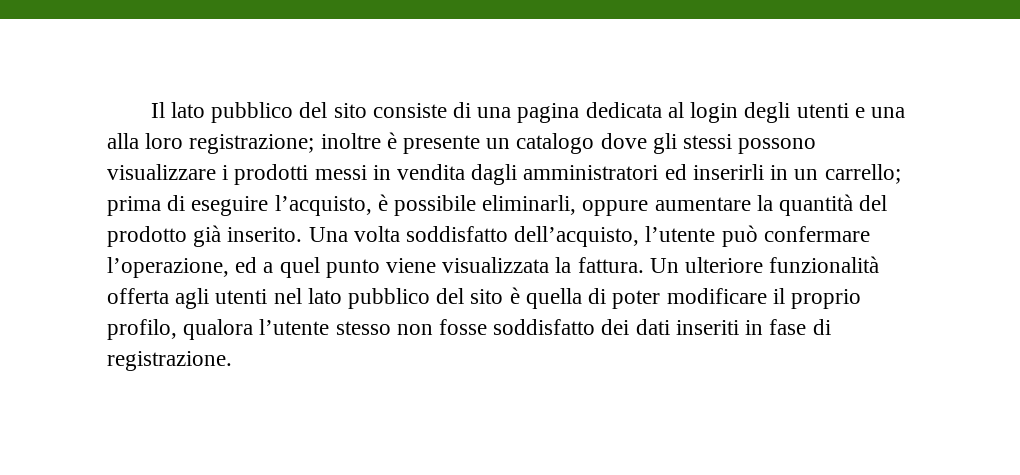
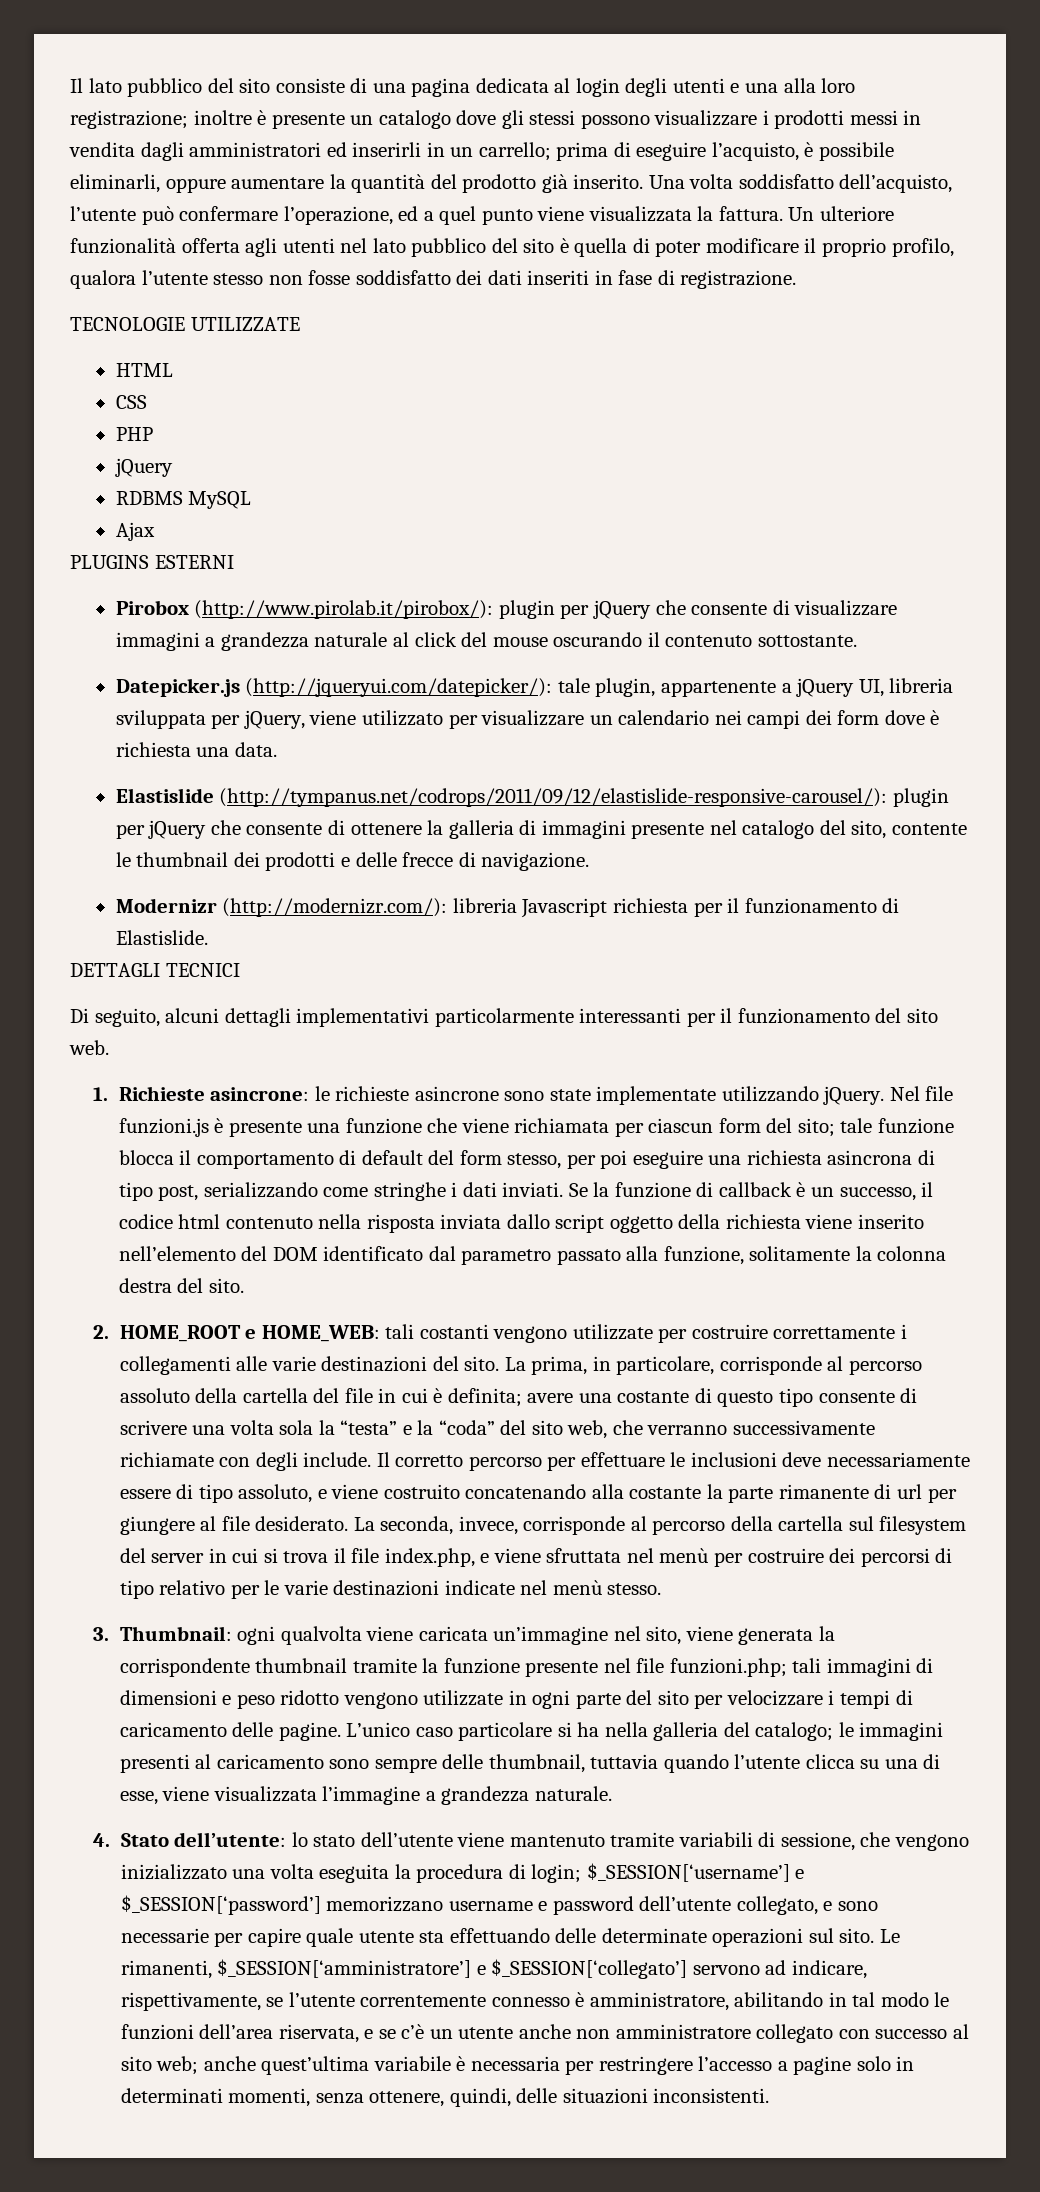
(232, 361) none -> [70,317,300,331] [115,363,173,377] [115,395,147,409] [115,427,153,441] [114,458,173,477] [115,491,252,509] [115,522,155,541] [70,555,234,569] [115,600,898,619] [115,632,857,651] [115,678,954,697] [115,710,940,729] [115,742,277,757] [115,788,949,807] [115,820,967,839] [115,852,590,871] [115,898,900,918] [115,930,208,945] [70,963,240,977] [70,1008,938,1027] [69,1040,109,1055] [93,1086,954,1105] [118,1118,955,1137] [118,1150,936,1169] [118,1182,934,1201] [118,1214,924,1233] [118,1246,947,1265] [118,1278,244,1293] [93,1324,907,1343] [119,1356,922,1375] [119,1388,918,1407] [119,1420,876,1439] [119,1452,970,1471] [119,1484,957,1503] [119,1516,967,1535] [119,1548,953,1567] [119,1580,662,1599] [93,1626,835,1645] [119,1658,934,1677] [119,1690,913,1709] [119,1722,944,1741] [119,1754,941,1773] [119,1786,612,1805] [93,1832,969,1851] [120,1863,805,1883] [120,1895,878,1915] [120,1928,900,1947] [120,1959,867,1979] [120,1992,950,2011] [120,2024,970,2043] [120,2056,915,2075] [120,2088,770,2107] // TECNOLOGIE UTILIZZATE // HTML // CSS // PHP // jQuery // RDBMS MySQL // Ajax // PLUGINS ESTERNI // Pirobox (http://www.pirolab.it/pirobox/): plugin per jQuery che consente di visualizzare immagini a grandezza naturale al click del mouse oscurando il contenuto sottostante. // Datepicker.js (http://jqueryui.com/datepicker/): tale plugin, appartenente a jQuery UI, libreria sviluppata per jQuery, viene utilizzato per visualizzare un calendario nei campi dei form dove è richiesta una data. // Elastislide (http://tympanus.net/codrops/2011/09/12/elastislide-responsive-carousel/): plugin per jQuery che consente di ottenere la galleria di immagini presente nel catalogo del sito, contente le thumbnail dei prodotti e delle frecce di navigazione. // Modernizr (http://modernizr.com/): libreria Javascript richiesta per il funzionamento di Elastislide. // DETTAGLI TECNICI // Di seguito, alcuni dettagli implementativi particolarmente interessanti per il funzionamento del sito web. // 1. Richieste asincrone: le richieste asincrone sono state implementate utilizzando jQuery. Nel file funzioni.js è presente una funzione che viene richiamata per ciascun form del sito; tale funzione blocca il comportamento di default del form stesso, per poi eseguire una richiesta asincrona di tipo post, serializzando come stringhe i dati inviati. Se la funzione di callback è un successo, il codice html contenuto nella risposta inviata dallo script oggetto della richiesta viene inserito nell’elemento del DOM identificato dal parametro passato alla funzione, solitamente la colonna destra del sito. // 2. HOME_ROOT e HOME_WEB: tali costanti vengono utilizzate per costruire correttamente i collegamenti alle varie destinazioni del sito. La prima, in particolare, corrisponde al percorso assoluto della cartella del file in cui è definita; avere una costante di questo tipo consente di scrivere una volta sola la “testa” e la “coda” del sito web, che verranno successivamente richiamate con degli include. Il corretto percorso per effettuare le inclusioni deve necessariamente essere di tipo assoluto, e viene costruito concatenando alla costante la parte rimanente di url per giungere al file desiderato. La seconda, invece, corrisponde al percorso della cartella sul filesystem del server in cui si trova il file index.php, e viene sfruttata nel menù per costruire dei percorsi di tipo relativo per le varie destinazioni indicate nel menù stesso. // 3. Thumbnail: ogni qualvolta viene caricata un’immagine nel sito, viene generata la corrispondente thumbnail tramite la funzione presente nel file funzioni.php; tali immagini di dimensioni e peso ridotto vengono utilizzate in ogni parte del sito per velocizzare i tempi di caricamento delle pagine. L’unico caso particolare si ha nella galleria del catalogo; le immagini presenti al caricamento sono sempre delle thumbnail, tuttavia quando l’utente clicca su una di esse, viene visualizzata l’immagine a grandezza naturale. // 4. Stato dell’utente: lo stato dell’utente viene mantenuto tramite variabili di sessione, che vengono inizializzato una volta eseguita la procedura di login; $_SESSION[‘username’] e $_SESSION[‘password’] memorizzano username e password dell’utente collegato, e sono necessarie per capire quale utente sta effettuando delle determinate operazioni sul sito. Le rimanenti, $_SESSION[‘amministratore’] e $_SESSION[‘collegato’] servono ad indicare, rispettivamente, se l’utente correntemente connesso è amministratore, abilitando in tal modo le funzioni dell’area riservata, e se c’è un utente anche non amministratore collegato con successo al sito web; anche quest’ultima variabile è necessaria per restringere l’accesso a pagine solo in determinati momenti, senza ottenere, quindi, delle situazioni inconsistenti.

